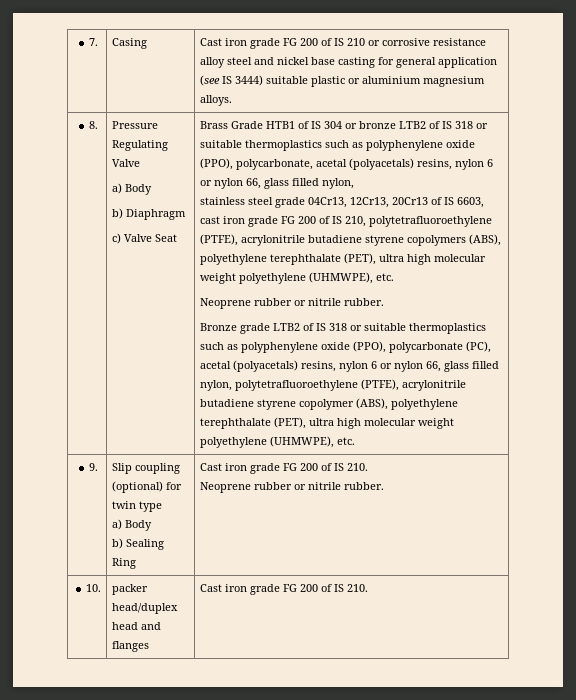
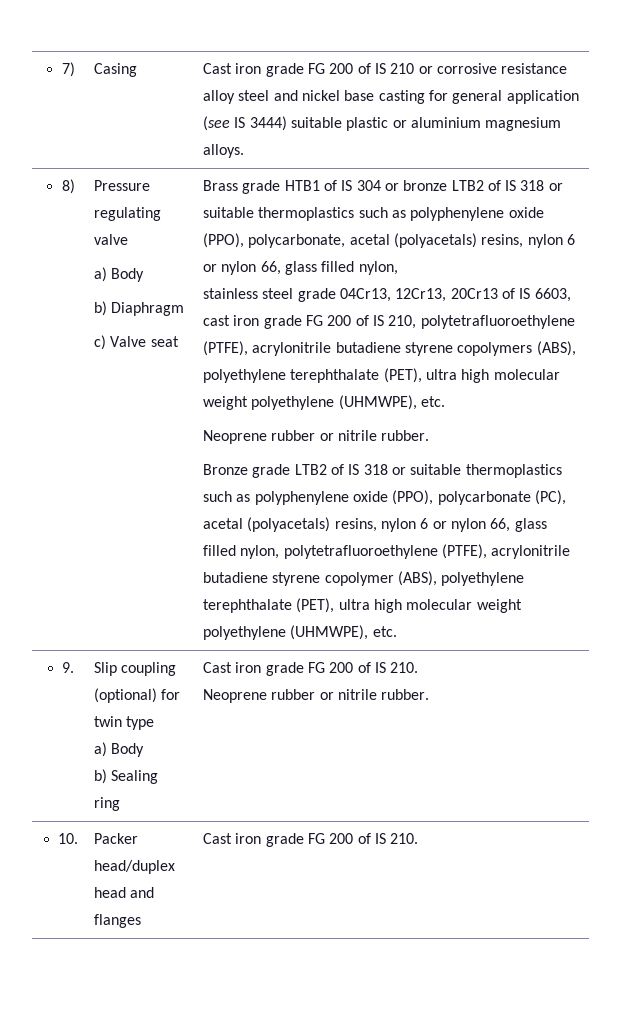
[88,38,98,46] 7. -> [61,62,75,77] 7)
[88,121,98,129] 8. -> [61,179,75,194] 8)
[111,140,168,151] [111,159,140,167] Regulating Valve -> [93,207,161,221] [93,234,128,245] regulating valve
[154,234,177,242] Seat -> [150,336,179,347] seat
[230,121,263,129] Grade -> [242,180,281,194] grade
[111,558,136,569] Ring -> [93,797,120,811] ring
[111,584,148,595] packer -> [93,833,138,844] Packer

